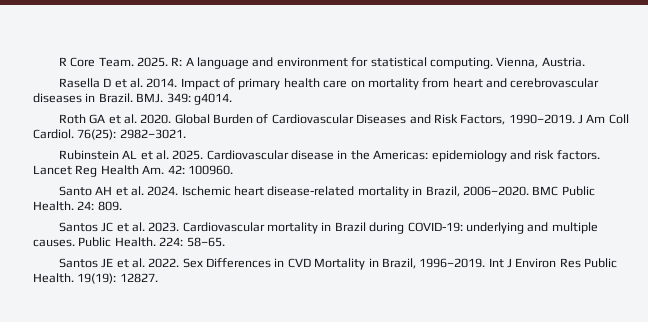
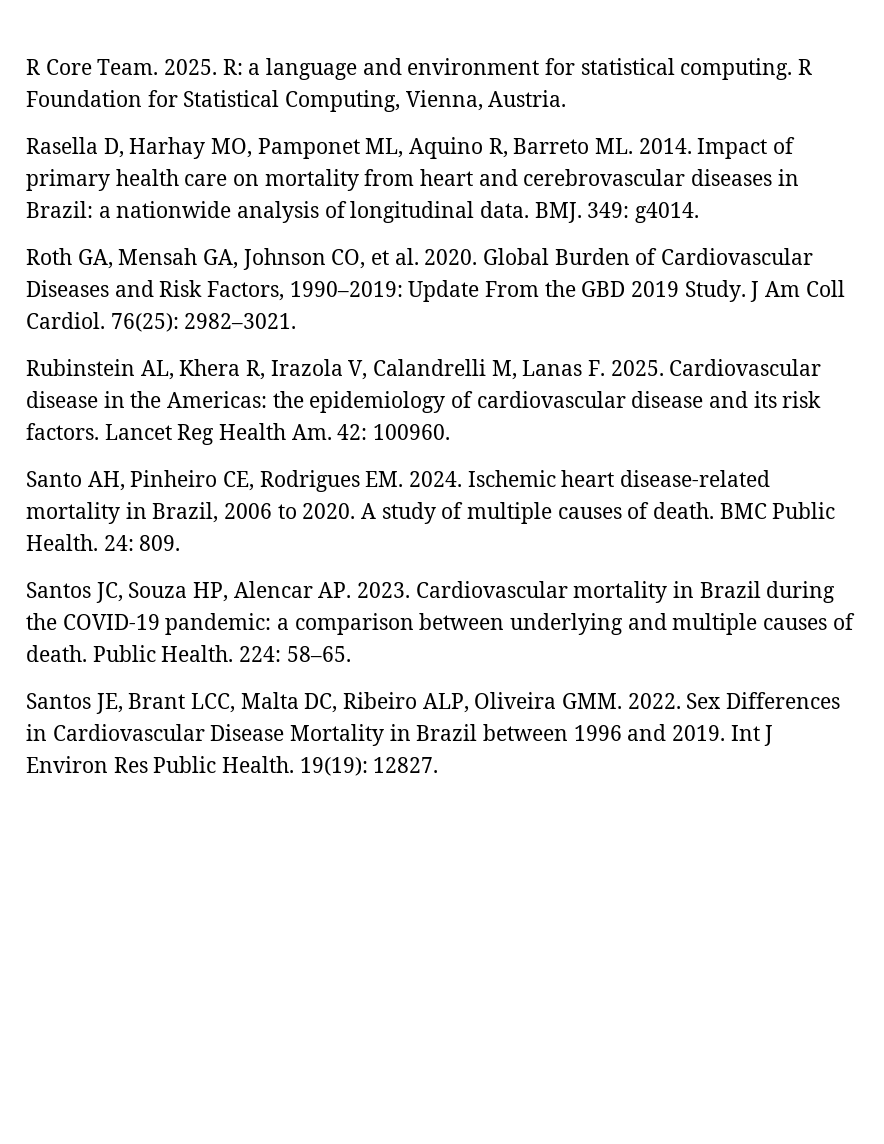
[185,57,194,66] A -> [248,63,261,75] a
[496,57,585,68] [58,78,143,88] Vienna, Austria. // Rasella D et al. -> [798,59,813,75] [26,90,567,112] [26,137,634,159] R Foundation for Statistical Computing, Vienna, Austria. // Rasella D, Harhay MO, Pamponet ML, Aquino R, Barreto ML.
[98,93,133,103] Brazil. -> [26,201,530,223] Brazil: a nationwide analysis of longitudinal data.
[89,114,106,124] GA -> [77,248,366,270] GA, Mensah GA, Johnson CO,
[508,114,575,124] 1990–2019. -> [289,280,746,302] 1990–2019: Update From the GBD 2019 Study.
[122,150,169,160] AL et al. -> [140,359,606,380] AL, Khera R, Irazola V, Calandrelli M, Lanas F.
[431,150,531,162] epidemiology and -> [272,391,777,413] the epidemiology of cardiovascular disease and its
[95,186,144,196] AH et al. -> [87,470,404,492] AH, Pinheiro CE, Rodrigues EM.
[462,186,529,196] 2006–2020. -> [224,502,715,524] 2006 to 2020. A study of multiple causes of death.
[101,222,145,232] JC et al. -> [95,581,352,603] JC, Souza HP, Alencar AP.
[407,222,598,234] [33,239,75,247] COVID-19: underlying and multiple causes. -> [26,613,855,635] [26,645,87,662] the COVID-19 pandemic: a comparison between underlying and multiple causes of death.
[101,258,486,270] JE et al. 2022. Sex Differences in CVD Mortality in Brazil, 1996–2019. -> [95,692,841,714] [26,724,726,746] JE, Brant LCC, Malta DC, Ribeiro ALP, Oliveira GMM. 2022. Sex Differences in Cardiovascular Disease Mortality in Brazil between 1996 and 2019.

